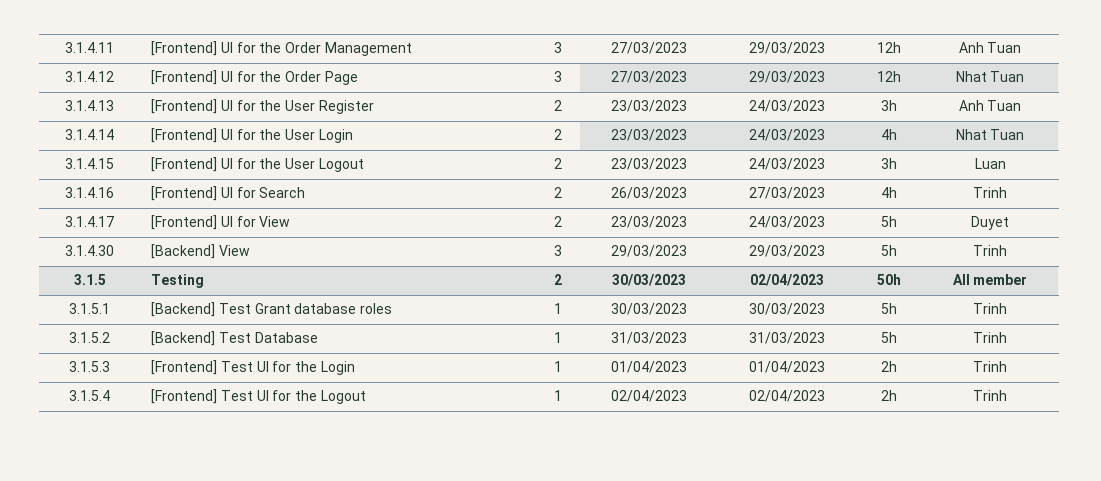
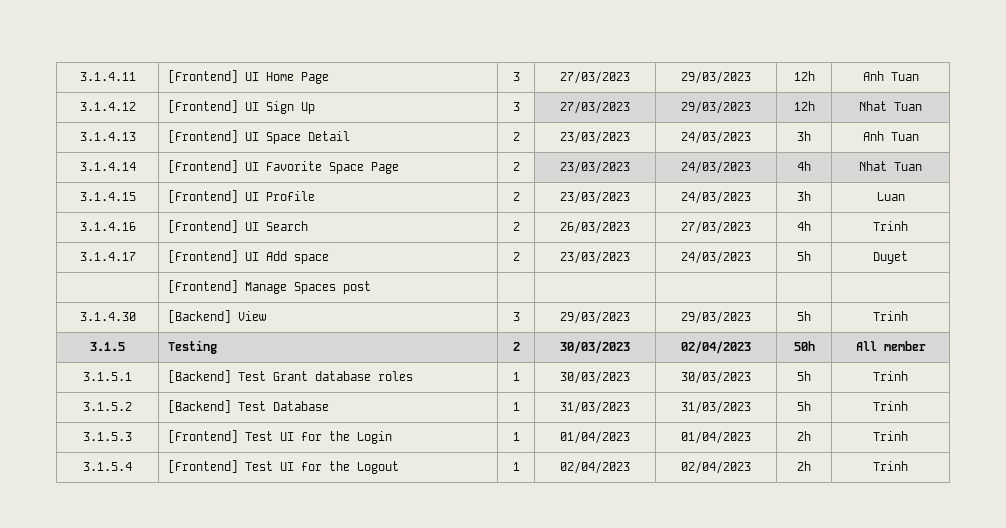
[236,42,412,56] for the Order Management -> [265,72,329,84] Home Page
[236,71,358,85] for the Order Page -> [265,101,315,114] Sign Up
[236,100,374,114] for the User Register -> [265,131,350,144] Space Detail
[236,129,353,143] for the User Login -> [265,161,399,174] Favorite Space Page
[236,158,364,172] for the User Logout -> [265,191,315,201] Profile
[236,187,256,198] for -> (259, 226) none
[236,216,291,227] for View -> [265,251,329,264] Add space
(1009, 223) none -> [167,280,371,294] // | [Frontend] Manage Spaces post | | | | |

